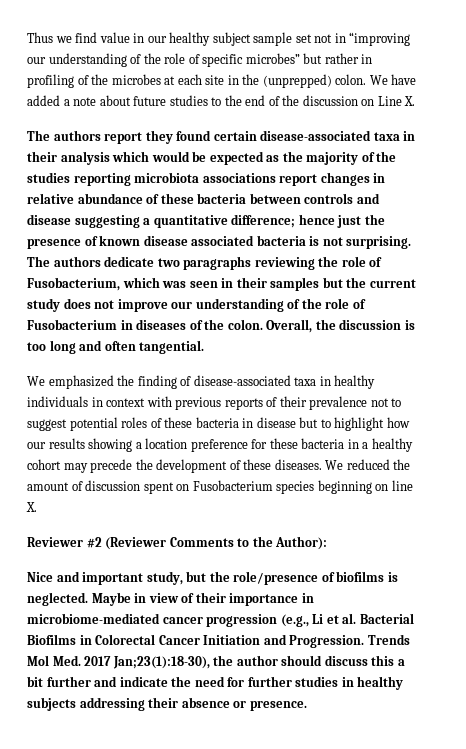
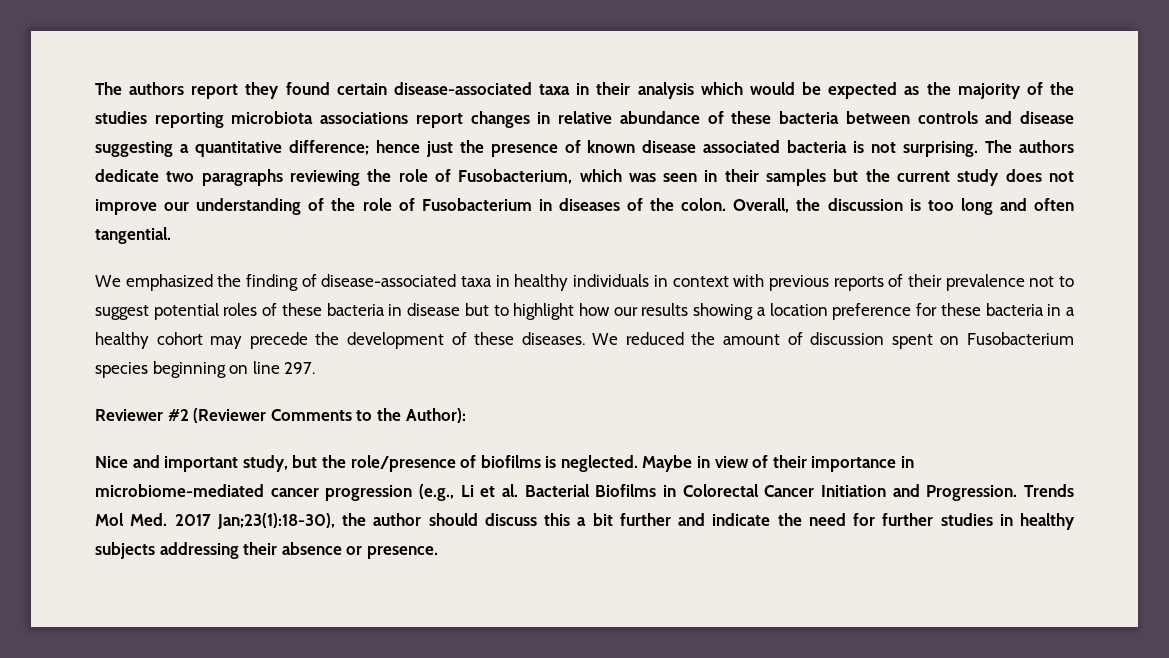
[27,32,411,46] [27,53,373,67] [27,74,417,88] [27,95,416,106] Thus we find value in our healthy subject sample set not in “improving our understanding of the role of specific microbes” but rather in profiling of the microbes at each site in the (unprepped) colon. We have added a note about future studies to the end of the discussion on Line X. // -> (95, 88) none
[26,502,37,512] X. -> [284,362,316,374] 297.

